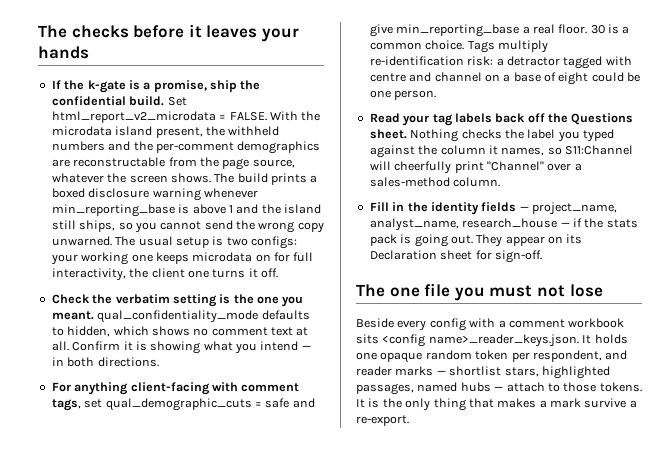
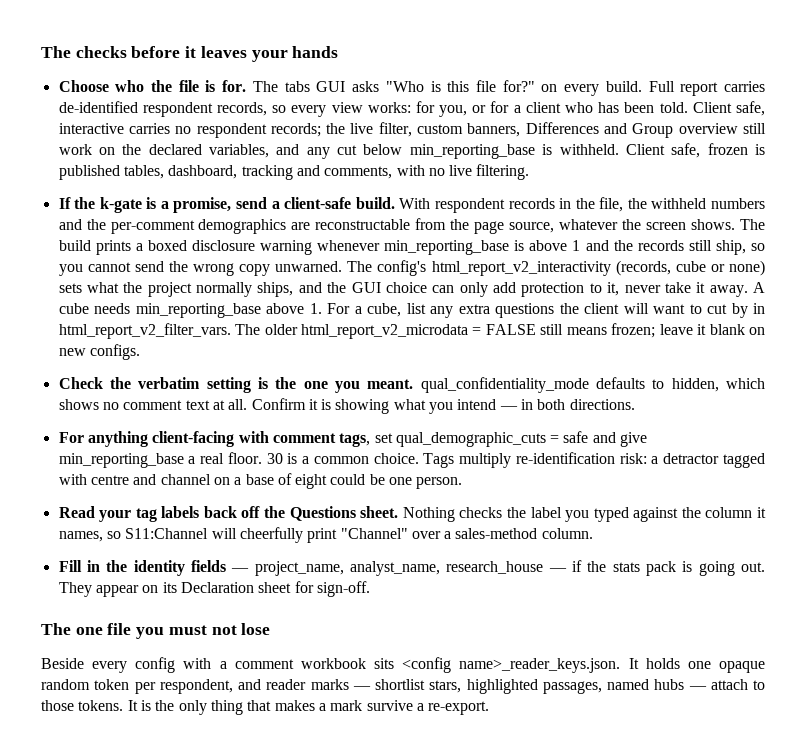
(89, 52) none -> [58,80,766,96] [58,101,765,117] [58,122,766,138] [58,143,766,159] [58,164,530,180] // Choose who the file is for. The tabs GUI asks "Who is this file for?" on every build. Full report carries de-identified respondent records, so every view works: for you, or for a client who has been told. Client safe, interactive carries no respondent records; the live filter, custom banners, Differences and Group overview still work on the declared variables, and any cut below min_reporting_base is withheld. Client safe, frozen is published tables, dashboard, tracking and comments, with no live filtering.
[210,80,261,92] [51,96,187,106] [51,111,321,123] [51,126,203,138] ship the confidential build. Set html_report_v2_microdata = FALSE. With the microdata island present, -> [236,197,624,213] send a client-safe build. With respondent records in the file,
[284,204,321,214] [51,220,116,232] island still ships, -> [637,240,746,255] records still ship,
[138,236,297,249] [50,252,314,265] [51,268,278,281] usual setup is two configs: your working one keeps microdata on for full interactivity, the client one turns it off. -> [377,260,766,276] [58,282,766,297] [58,303,765,318] [58,323,766,339] [58,344,140,360] config's html_report_v2_interactivity (records, cube or none) sets what the project normally ships, and the GUI choice can only add protection to it, never take it away. A cube needs min_reporting_base above 1. For a cube, list any extra questions the client will want to cut by in html_report_v2_filter_vars. The older html_report_v2_microdata = FALSE still means frozen; leave it blank on new configs.

